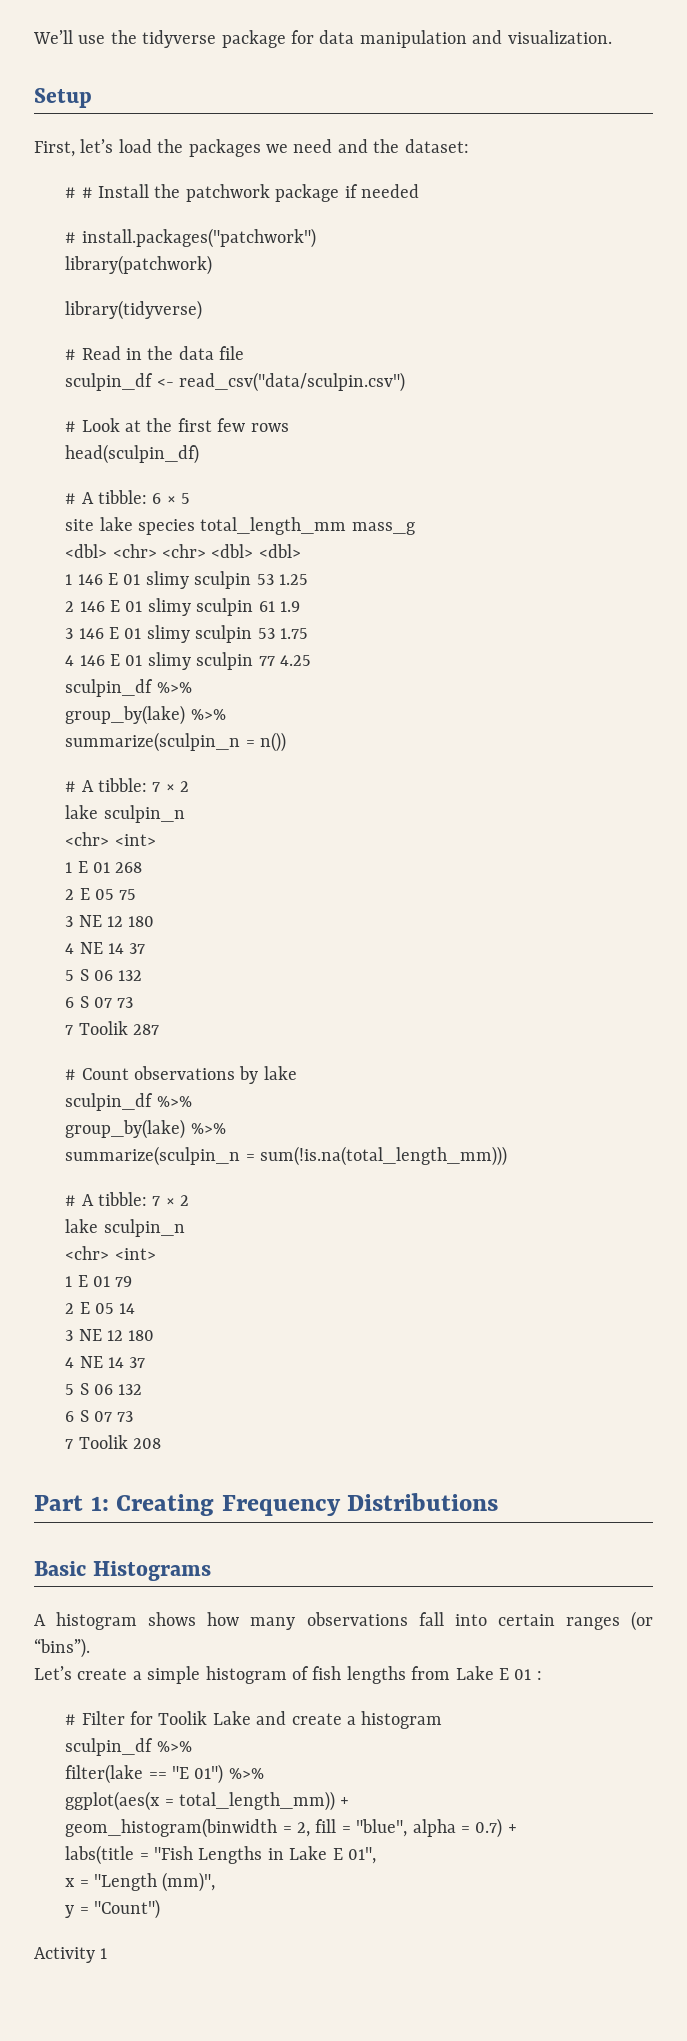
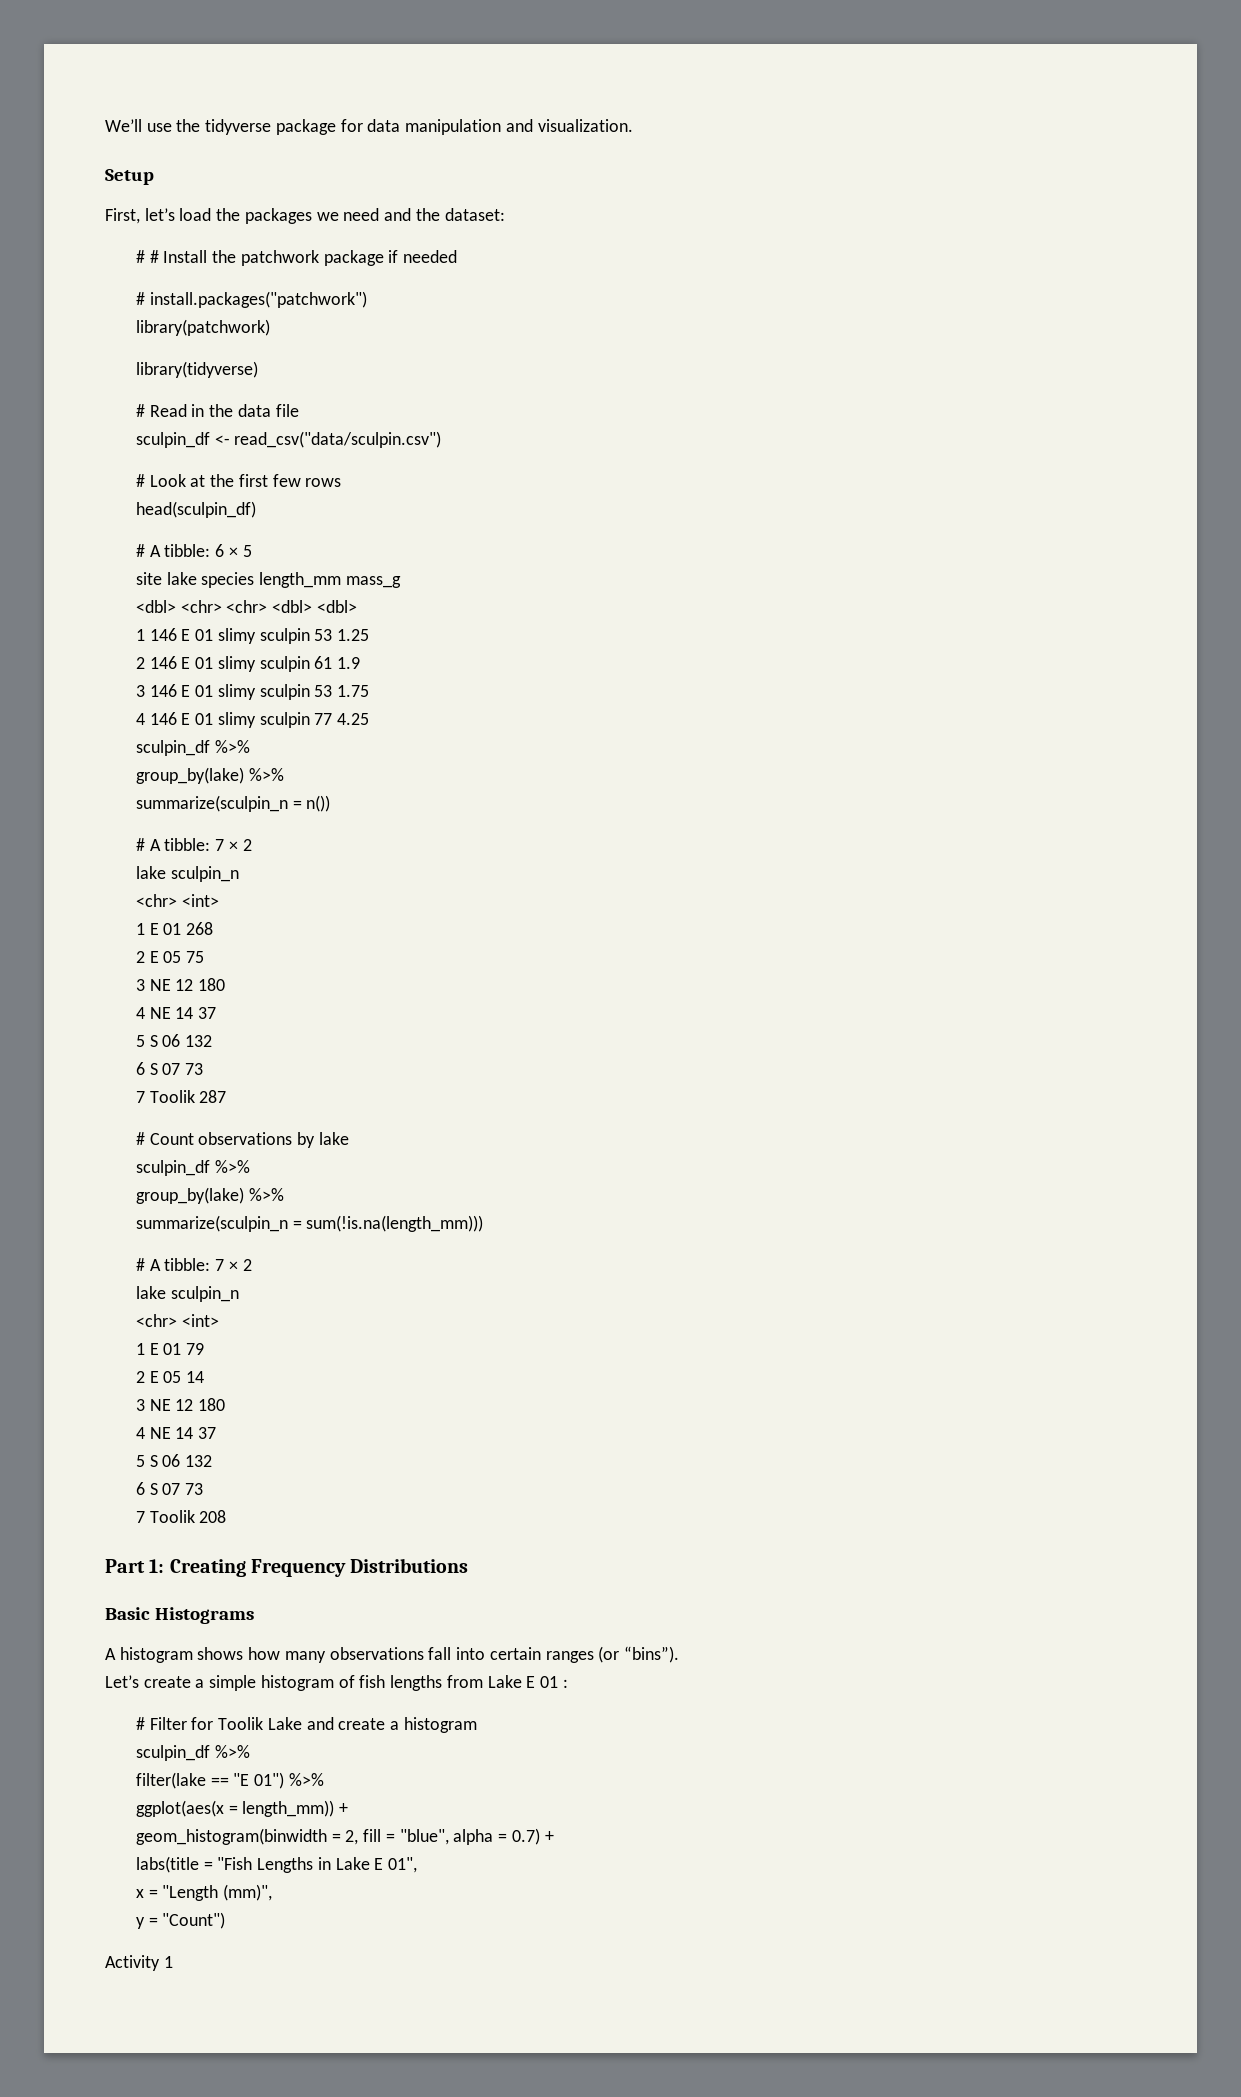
[200,517,347,535] total_length_mm -> [259,572,342,588] length_mm
[260,1146,508,1166] sum(!is.na(total_length_mm))) -> [306,1215,484,1232] sum(!is.na(length_mm)))
[179,1791,336,1811] total_length_mm)) -> [242,1800,335,1817] length_mm))

